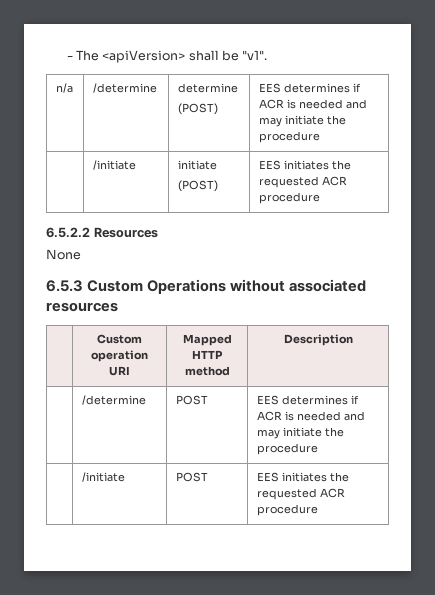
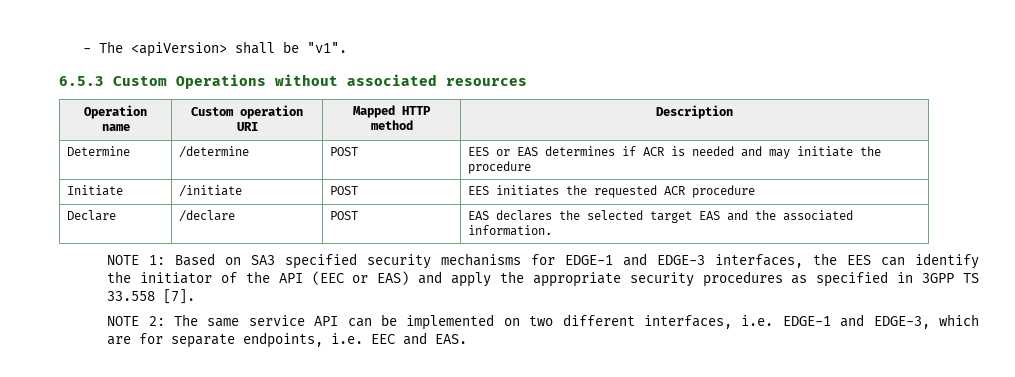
[55,83,73,93] [92,83,157,93] [177,83,238,93] [177,103,218,115] [258,83,281,93] // n/a | /determine | determine // (POST) | EES -> [59,74,527,89] [84,105,147,119] [101,124,130,131] [191,105,303,119] [236,122,258,131] [353,105,431,118] [370,120,413,130] [656,105,733,119] [67,146,131,156] [179,146,250,158] [330,147,359,156] [468,147,539,156] // 6.5.3 Custom Operations without associated resources // Operation name | Custom operation URI | Mapped HTTP method | Description // Determine | /determine | POST | EES or EAS
[92,160,136,170] [177,160,217,170] [177,180,218,192] [258,160,351,170] [258,176,347,188] [258,192,320,204] [46,227,158,238] [46,249,81,260] [46,279,367,294] [46,302,118,312] [97,334,142,344] [91,350,148,362] [109,366,130,376] [182,334,232,346] [192,350,223,359] [184,366,230,376] [283,334,353,346] [81,395,146,405] [175,395,208,405] [256,395,359,405] [256,411,365,421] [256,427,344,439] [256,443,318,455] | /initiate | initiate // (POST) | EES initiates the requested ACR procedure // 6.5.2.2 Resources // None // 6.5.3 Custom Operations without associated resources // | Custom operation URI | Mapped HTTP method | Description // | /determine | POST | EES determines if ACR is needed and may initiate the procedure // -> [67,185,124,196] Initiate
(318, 510) none -> [67,210,117,221] [179,210,236,222] [330,211,359,220] [468,210,854,223] [468,225,553,236] [107,253,979,269] [107,271,980,287] [107,289,196,304] [107,314,979,330] [107,332,468,348] // Declare | /declare | POST | EAS declares the selected target EAS and the associated information. // NOTE 1: Based on SA3 specified security mechanisms for EDGE-1 and EDGE-3 interfaces, the EES can identify the initiator of the API (EEC or EAS) and apply the appropriate security procedures as specified in 3GPP TS 33.558 [7]. // NOTE 2: The same service API can be implemented on two different interfaces, i.e. EDGE-1 and EDGE-3, which are for separate endpoints, i.e. EEC and EAS.

